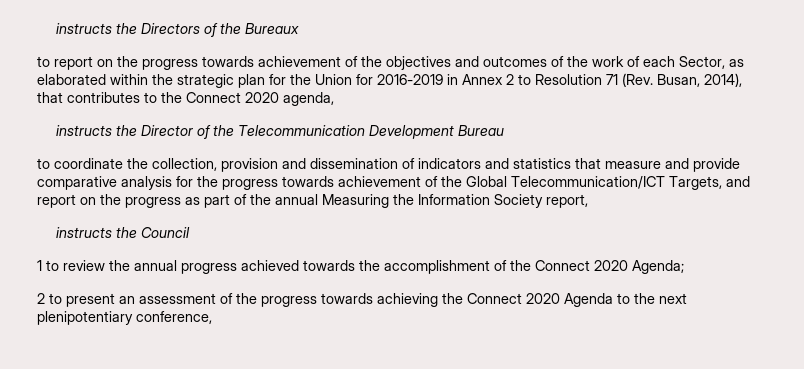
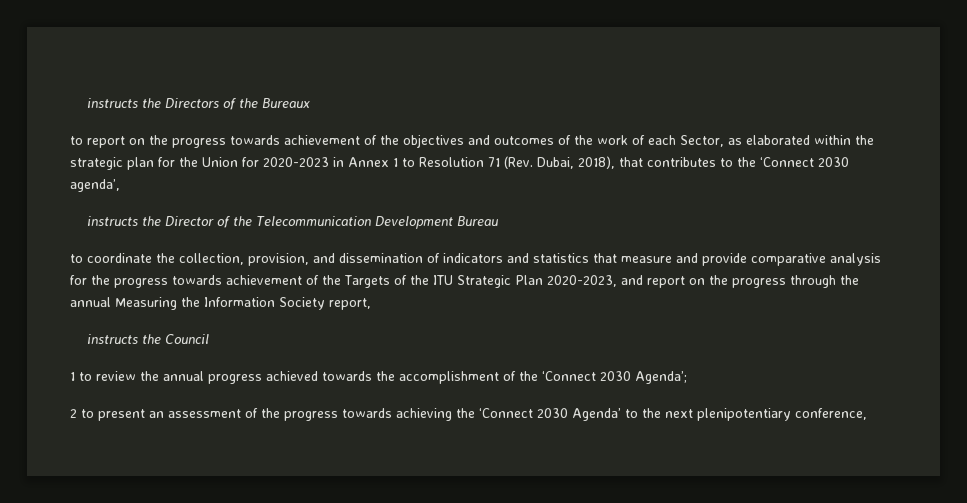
[377,74,443,85] 2016-2019 -> [263,157,329,167] 2020-2023
[506,74,514,85] 2 -> [393,158,398,167] 1
[657,73,742,87] Busan, 2014), -> [537,156,615,169] Dubai, 2018),
[186,92,334,106] Connect 2020 agenda, -> [760,157,849,167] [70,179,120,192] ‘Connect 2030 agenda’,
[221,158,278,172] provision -> [248,253,309,266] provision,
[466,176,722,190] Global Telecommunication/ICT Targets, -> [344,275,617,288] Targets of the ITU Strategic Plan 2020-2023,
[185,194,247,208] as part of -> [790,275,836,288] through
[535,260,684,274] Connect 2020 Agenda; -> [542,371,687,384] ‘Connect 2030 Agenda’;
[467,293,613,307] Connect 2020 Agenda -> [479,408,621,421] ‘Connect 2030 Agenda’

